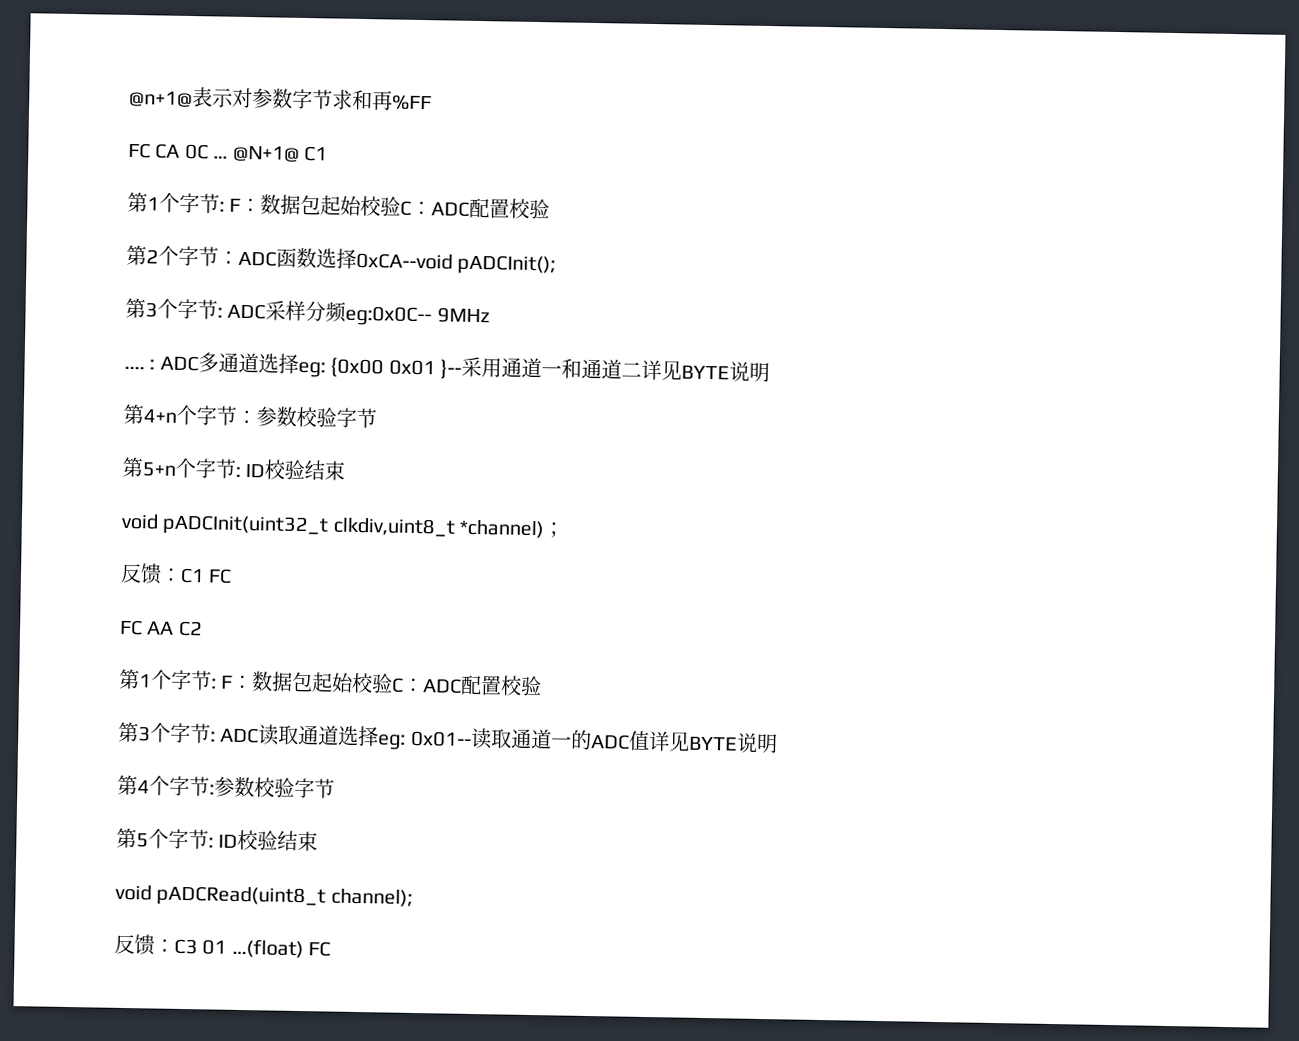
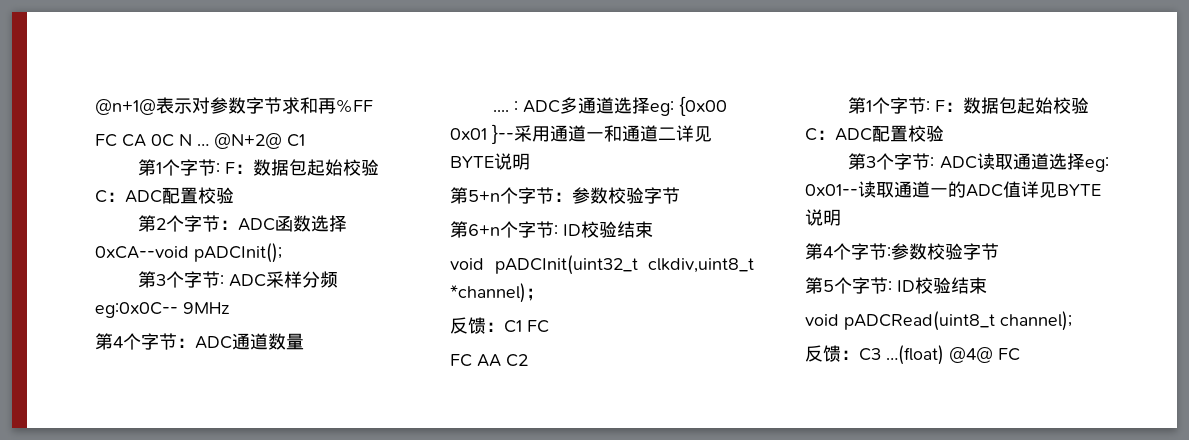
[213,145,300,162] … @N+1@ -> [179,133,282,149] N … @N+2@
(490, 315) none -> [95,333,304,350] // 第4个字节：ADC通道数量
[143,404,377,429] [122,456,176,478] 4+n个字节：参数校验字节 // 第5+n -> [468,187,680,204] [450,221,500,238] 5+n个字节：参数校验字节 // 第6+n
[202,938,304,959] 01 …(float) -> [886,345,993,365] …(float) @4@

